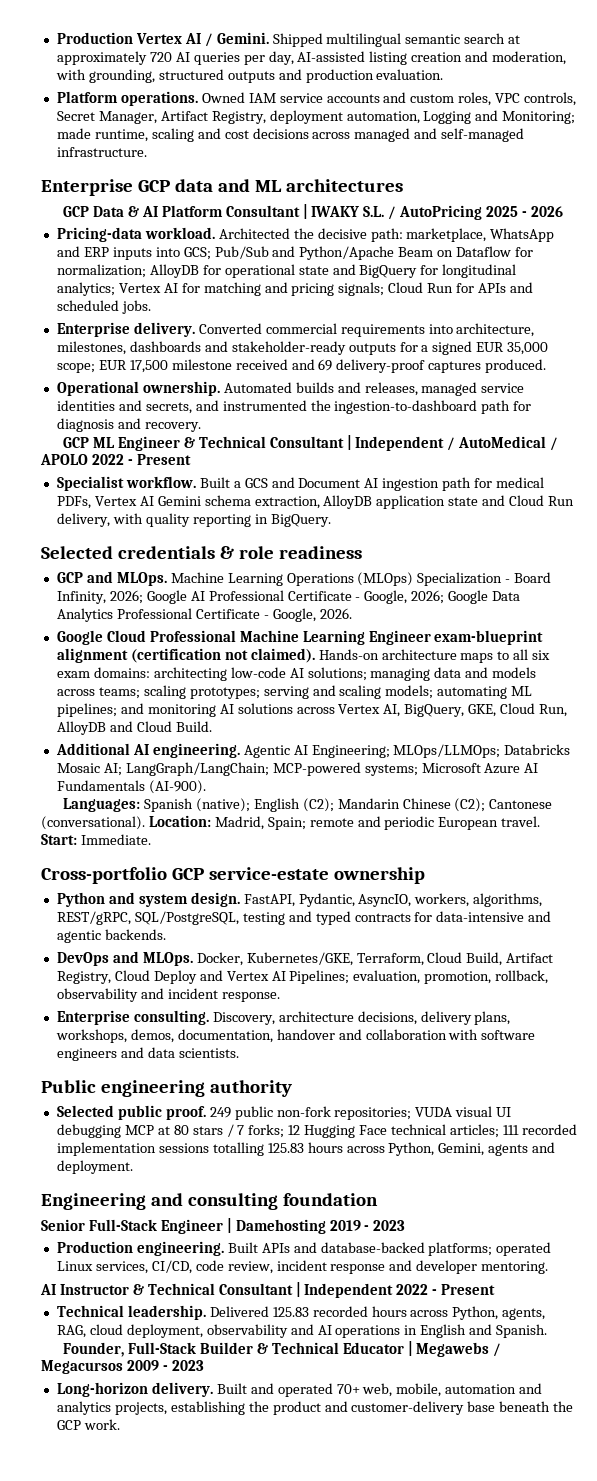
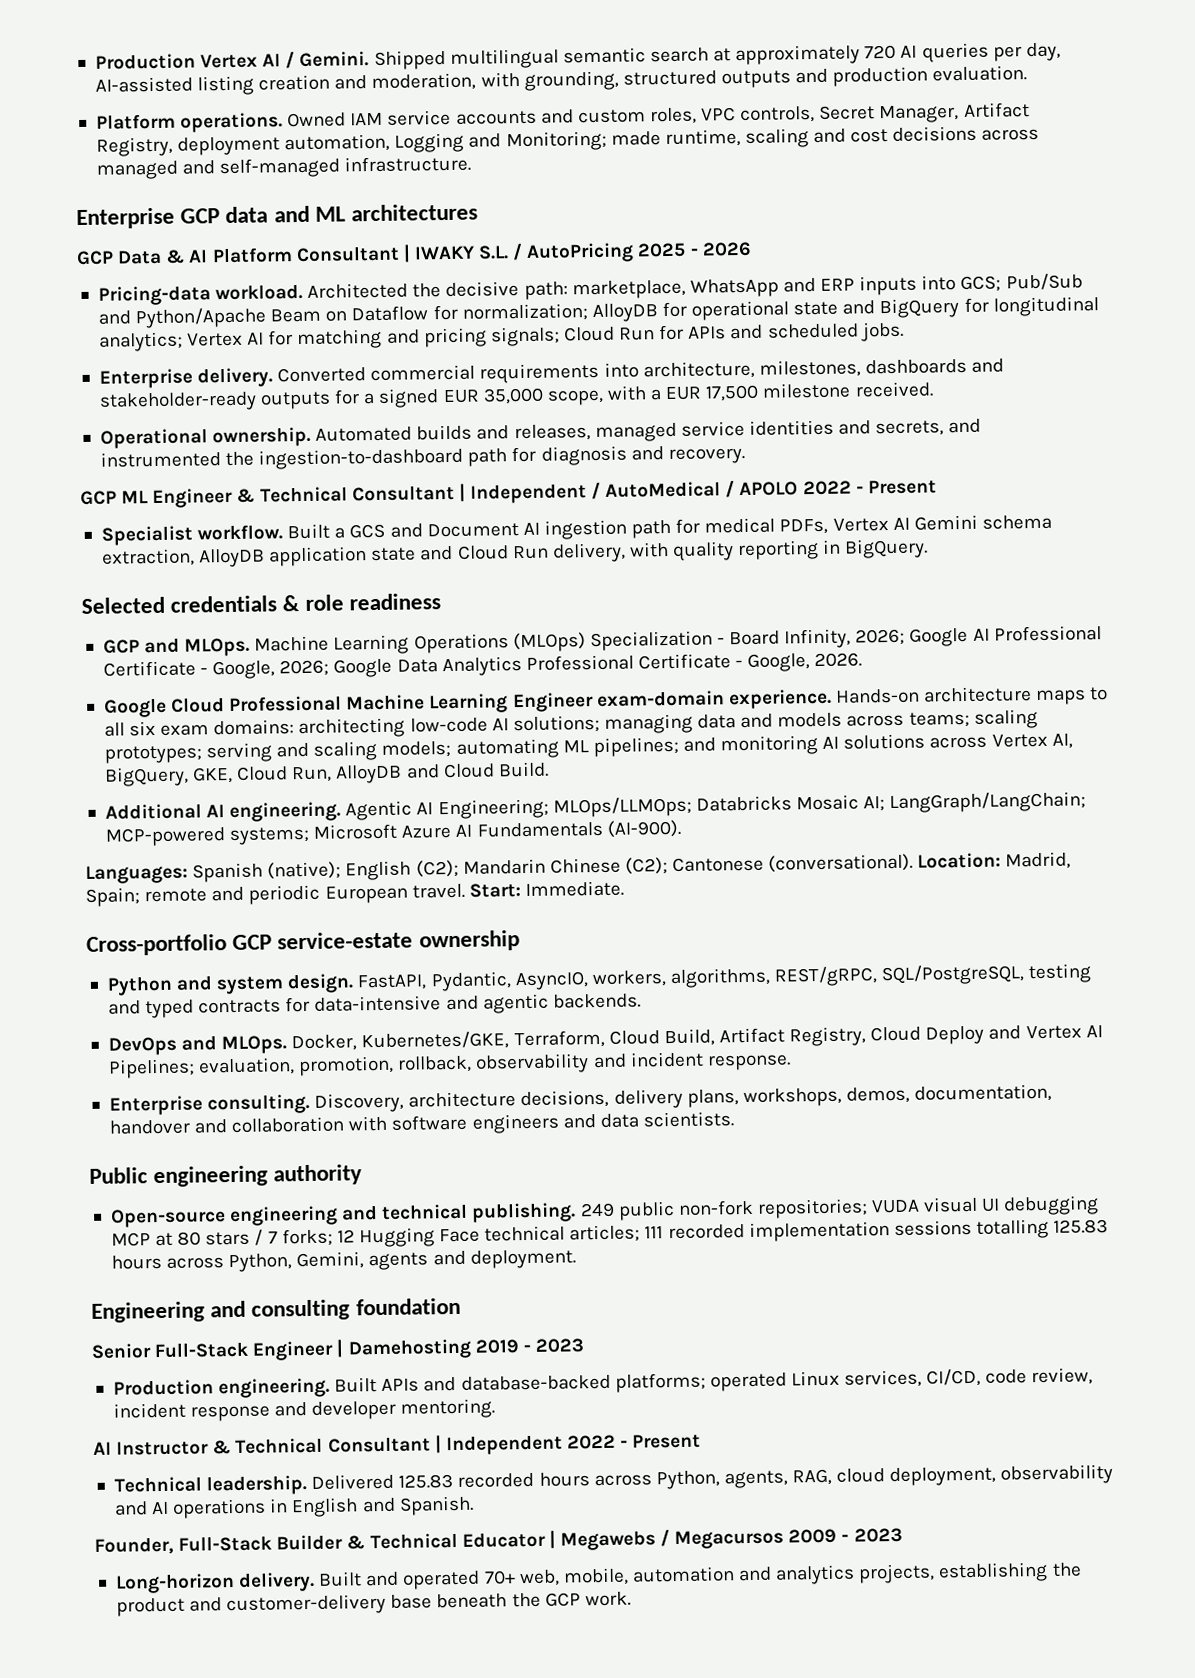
[56,359,547,373] scope; EUR 17,500 milestone received and 69 delivery-proof captures produced. -> [546,381,934,406] scope, with a EUR 17,500 milestone received.
[434,630,544,645] [56,648,315,663] exam-blueprint alignment (certification not claimed). -> [595,688,832,710] exam-domain experience.
[56,1105,206,1120] Selected public proof. -> [110,1202,577,1228] Open-source engineering and technical publishing.

